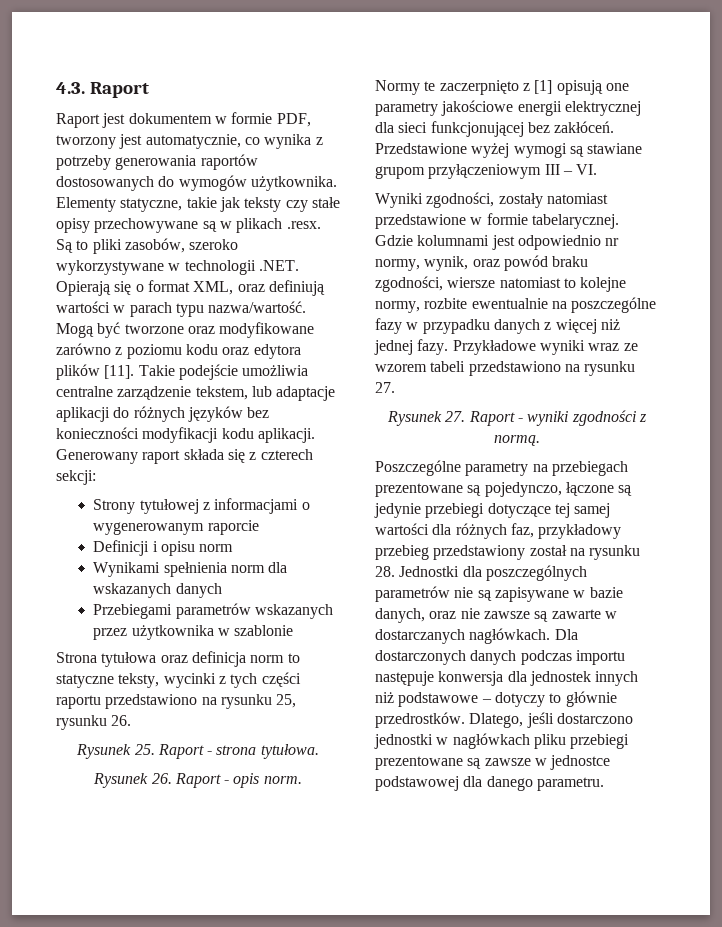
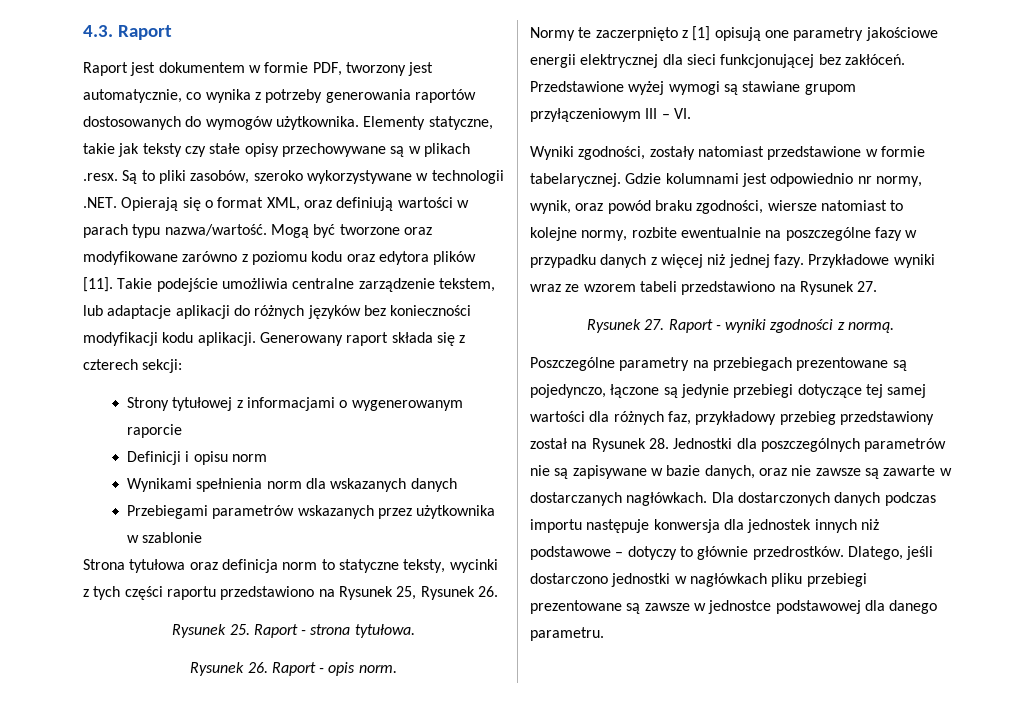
[220,694,297,709] [56,715,107,730] rysunku 25, rysunku -> [338,586,475,600] Rysunek 25, Rysunek
[584,361,636,376] rysunku -> [799,281,854,295] Rysunek
[589,545,641,560] rysunku -> [591,438,646,452] Rysunek

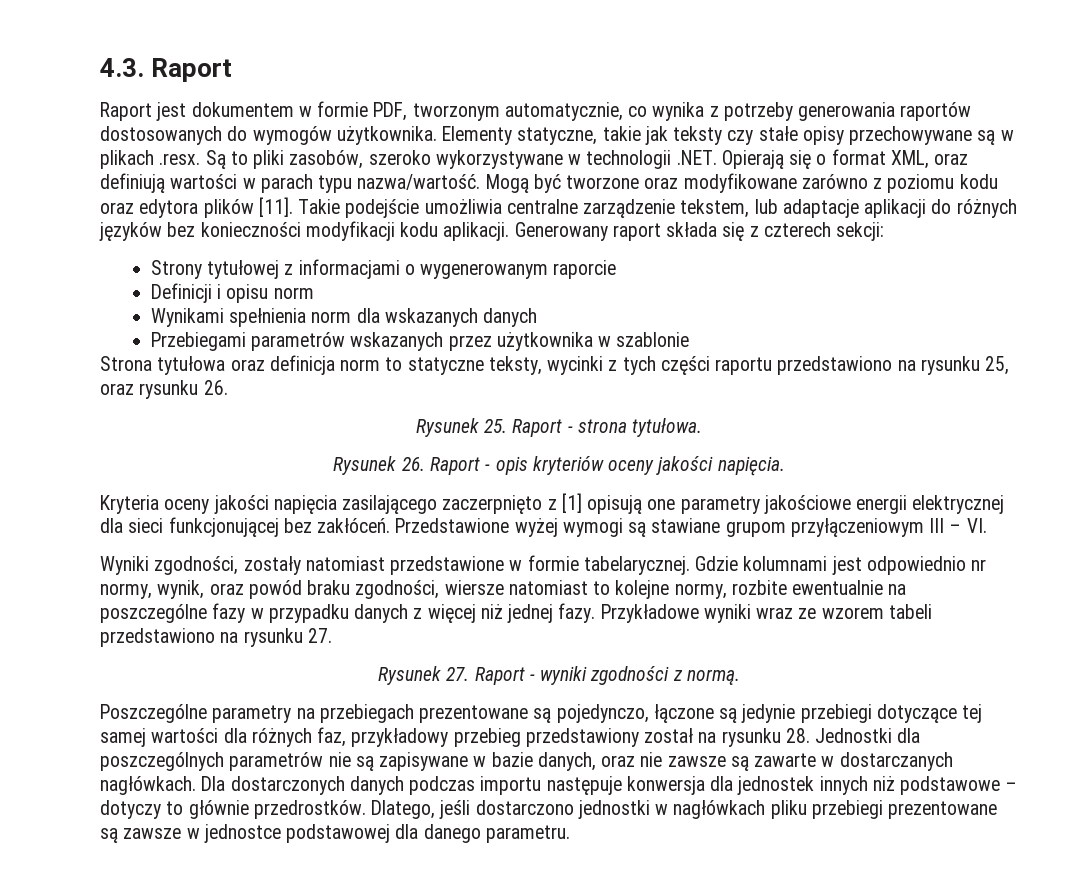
[345,62,434,76] tworzony jest -> [412,103,500,121] tworzonym
[338,586,475,600] Rysunek 25, Rysunek -> [920,356,1010,375] [100,380,199,399] rysunku 25, oraz rysunku
[358,665,397,673] [530,27,592,41] norm. // Normy te -> [532,456,785,476] [100,495,438,514] kryteriów oceny jakości napięcia. // Kryteria oceny jakości napięcia zasilającego
[799,281,854,295] Rysunek -> [243,628,303,647] rysunku
[591,438,646,452] Rysunek -> [721,728,781,747] rysunku

